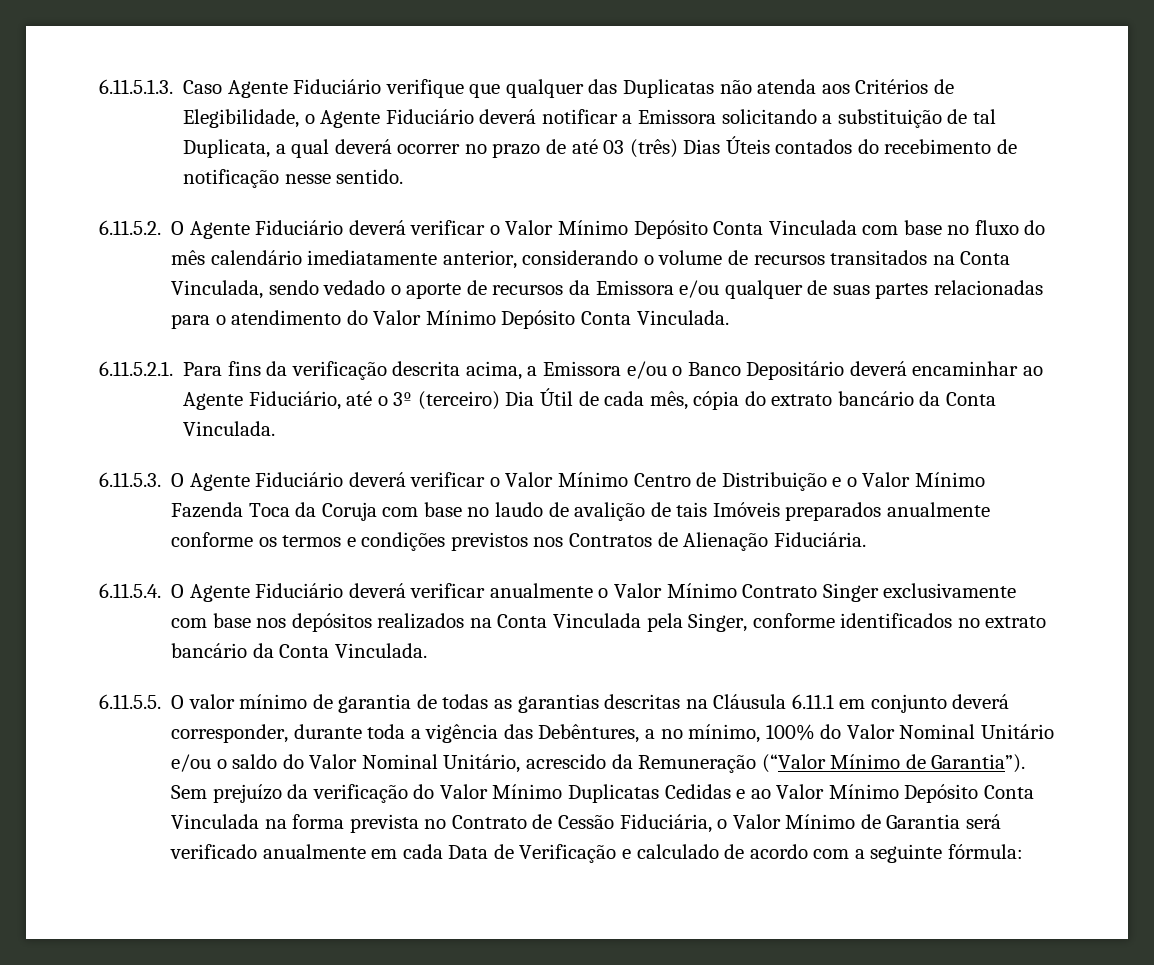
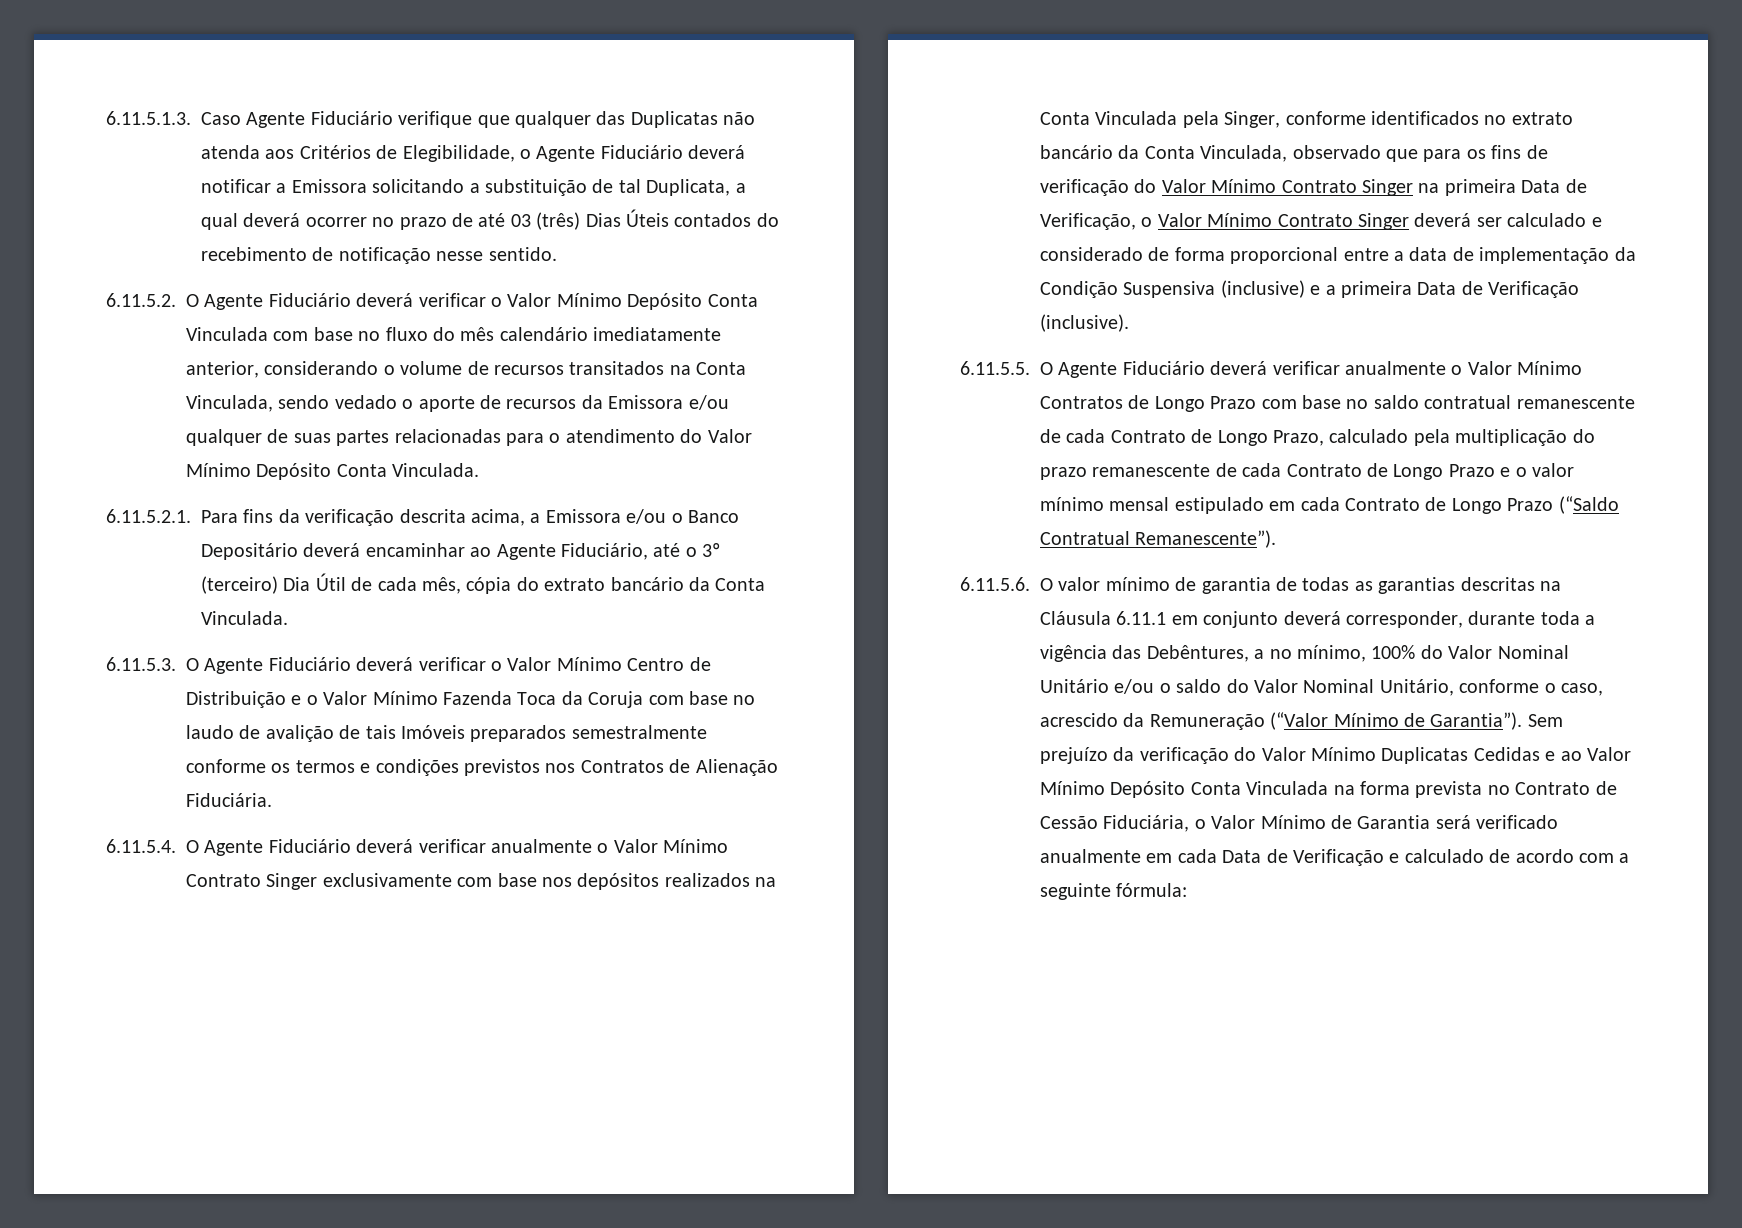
[886,502,990,517] anualmente -> [571,725,707,739] semestralmente
[334,643,427,658] [99,694,161,709] Vinculada. // 6.11.5.5. -> [1200,145,1548,162] [1040,179,1587,196] [1040,213,1602,230] [1040,247,1636,264] [1040,280,1580,298] [1040,314,1129,332] [960,361,1583,378] [1040,395,1635,412] [1040,429,1595,446] [1040,463,1574,480] [1040,496,1619,514] [1040,530,1277,548] [960,577,1030,591] Vinculada, observado que para os fins de verificação do Valor Mínimo Contrato Singer na primeira Data de Verificação, o Valor Mínimo Contrato Singer deverá ser calculado e considerado de forma proporcional entre a data de implementação da Condição Suspensiva (inclusive) e a primeira Data de Verificação (inclusive). // 6.11.5.5. O Agente Fiduciário deverá verificar anualmente o Valor Mínimo Contratos de Longo Prazo com base no saldo contratual remanescente de cada Contrato de Longo Prazo, calculado pela multiplicação do prazo remanescente de cada Contrato de Longo Prazo e o valor mínimo mensal estipulado em cada Contrato de Longo Prazo (“Saldo Contratual Remanescente”). // 6.11.5.6.
(521, 763) none -> [1459,679,1603,696] conforme o caso,

